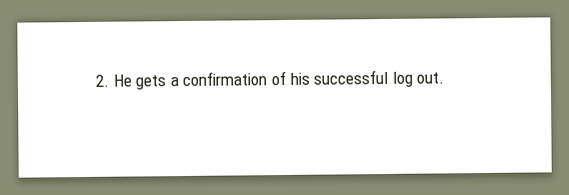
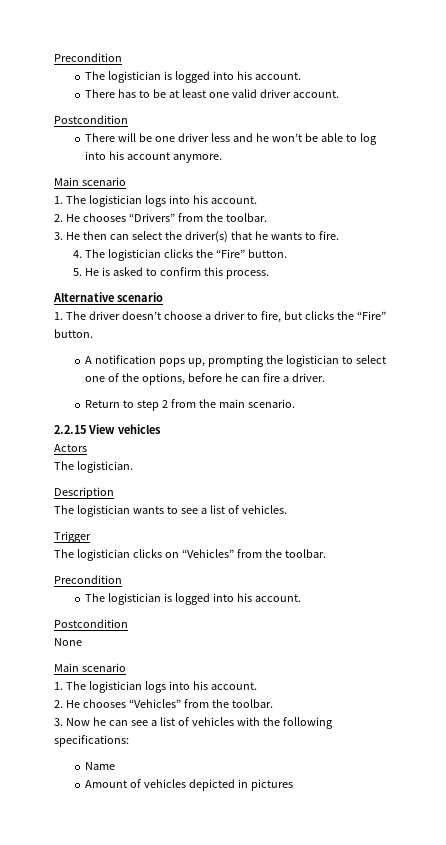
[95,69,445,90] 2. He gets a confirmation of his successful log out. -> [54,53,122,62] [85,71,302,83] [85,89,340,98] [54,115,128,124] [85,133,377,145] [85,151,223,163] [54,177,126,186] [54,195,257,207] [54,213,267,222] [54,231,339,243] [73,249,288,261] [73,267,269,279] [53,292,163,302] [54,311,386,323] [54,329,93,338] [85,355,387,367] [85,373,326,385] [85,399,296,411] [54,424,161,434] [54,444,87,452] [54,461,133,473] [54,487,114,499] [54,505,287,517] [54,531,91,543] [54,549,326,561] [54,575,122,584] [85,593,302,605] [54,619,128,628] [54,638,82,646] [54,663,126,672] [54,681,257,693] [54,699,273,708] [54,717,333,729] [54,735,129,747] [85,762,116,770] [85,779,294,791] Precondition // The logistician is logged into his account. // There has to be at least one valid driver account. // Postcondition // There will be one driver less and he won’t be able to log into his account anymore. // Main scenario // 1. The logistician logs into his account. // 2. He chooses “Drivers” from the toolbar. // 3. He then can select the driver(s) that he wants to fire. // 4. The logistician clicks the “Fire” button. // 5. He is asked to confirm this process. // Alternative scenario // 1. The driver doesn’t choose a driver to fire, but clicks the “Fire” button. // A notification pops up, prompting the logistician to select one of the options, before he can fire a driver. // Return to step 2 from the main scenario. // 2.2.15 View vehicles // Actors // The logistician. // Description // The logistician wants to see a list of vehicles. // Trigger // The logistician clicks on “Vehicles” from the toolbar. // Precondition // The logistician is logged into his account. // Postcondition // None // Main scenario // 1. The logistician logs into his account. // 2. He chooses “Vehicles” from the toolbar. // 3. Now he can see a list of vehicles with the following specifications: // Name // Amount of vehicles depicted in pictures

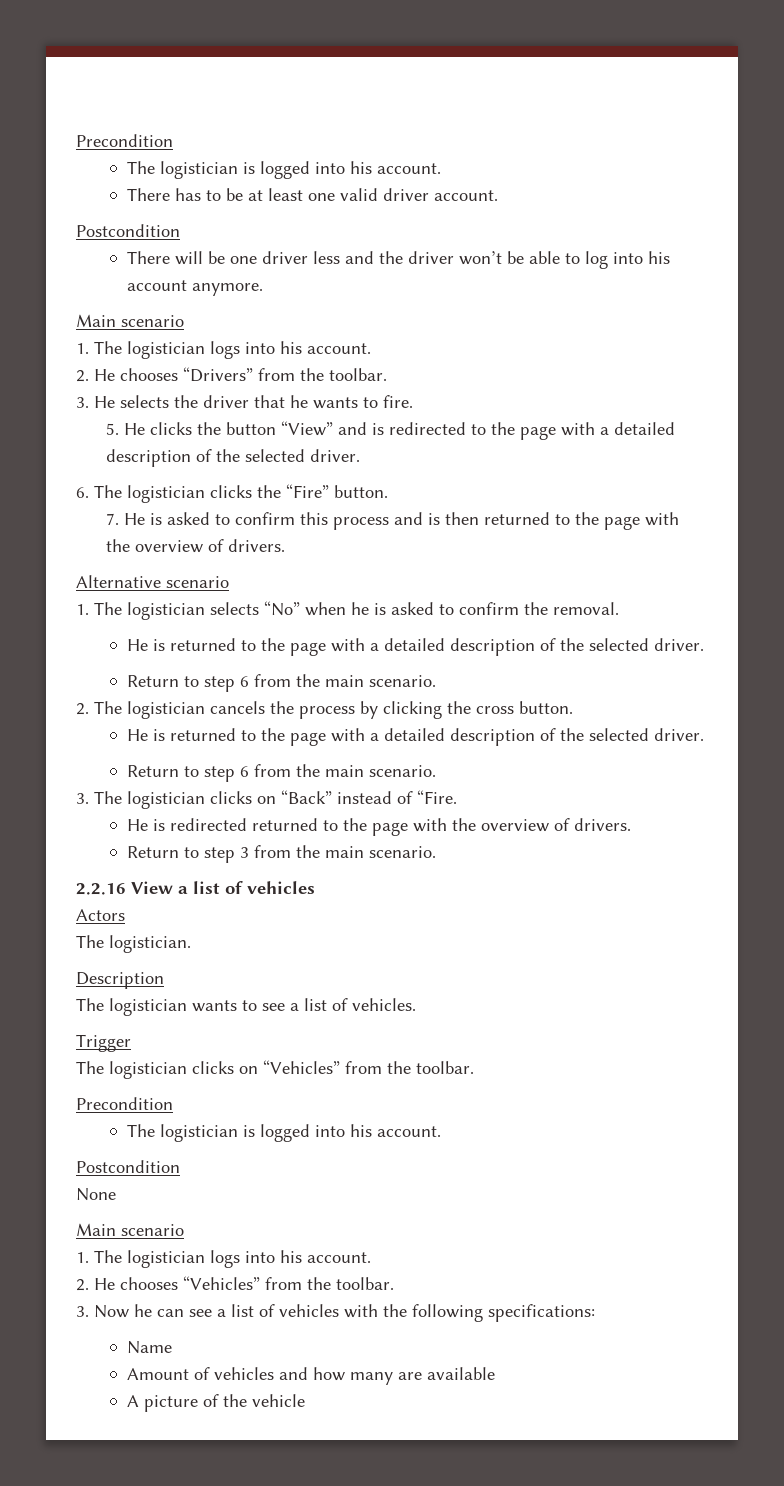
[256,133,270,142] he -> [378,251,454,264] the driver
[82,231,228,243] then can select the driver(s) -> [120,395,249,408] selects the driver
[73,250,83,258] 4. -> [106,421,676,440] [106,449,361,467] [76,487,89,498] 5. He clicks the button “View” and is redirected to the page with a detailed description of the selected driver. // 6.
[73,268,83,276] 5. -> [106,513,120,525] 7.
[225,270,269,279] [53,292,163,302] [54,311,386,323] [54,329,93,338] [85,355,387,367] [85,373,326,385] [85,399,296,411] [54,424,115,434] process. // Alternative scenario // 1. The driver doesn’t choose a driver to fire, but clicks the “Fire” button. // A notification pops up, prompting the logistician to select one of the options, before he can fire a driver. // Return to step 2 from the main scenario. // 2.2.15 View -> [333,512,680,530] [106,539,286,553] [76,575,229,588] [76,601,619,620] [126,638,704,656] [126,674,436,692] [76,701,573,719] [126,728,704,746] [126,764,436,782] [76,790,457,809] [126,818,631,836] [126,845,436,863] [76,881,243,895] process and is then returned to the page with the overview of drivers. // Alternative scenario // 1. The logistician selects “No” when he is asked to confirm the removal. // He is returned to the page with a detailed description of the selected driver. // Return to step 6 from the main scenario. // 2. The logistician cancels the process by clicking the cross button. // He is returned to the page with a detailed description of the selected driver. // Return to step 6 from the main scenario. // 3. The logistician clicks on “Back” instead of “Fire. // He is redirected returned to the page with the overview of drivers. // Return to step 3 from the main scenario. // 2.2.16 View a list of
[189,779,294,791] depicted in pictures -> [278,1367,495,1385] [126,1394,305,1412] and how many are available // A picture of the vehicle

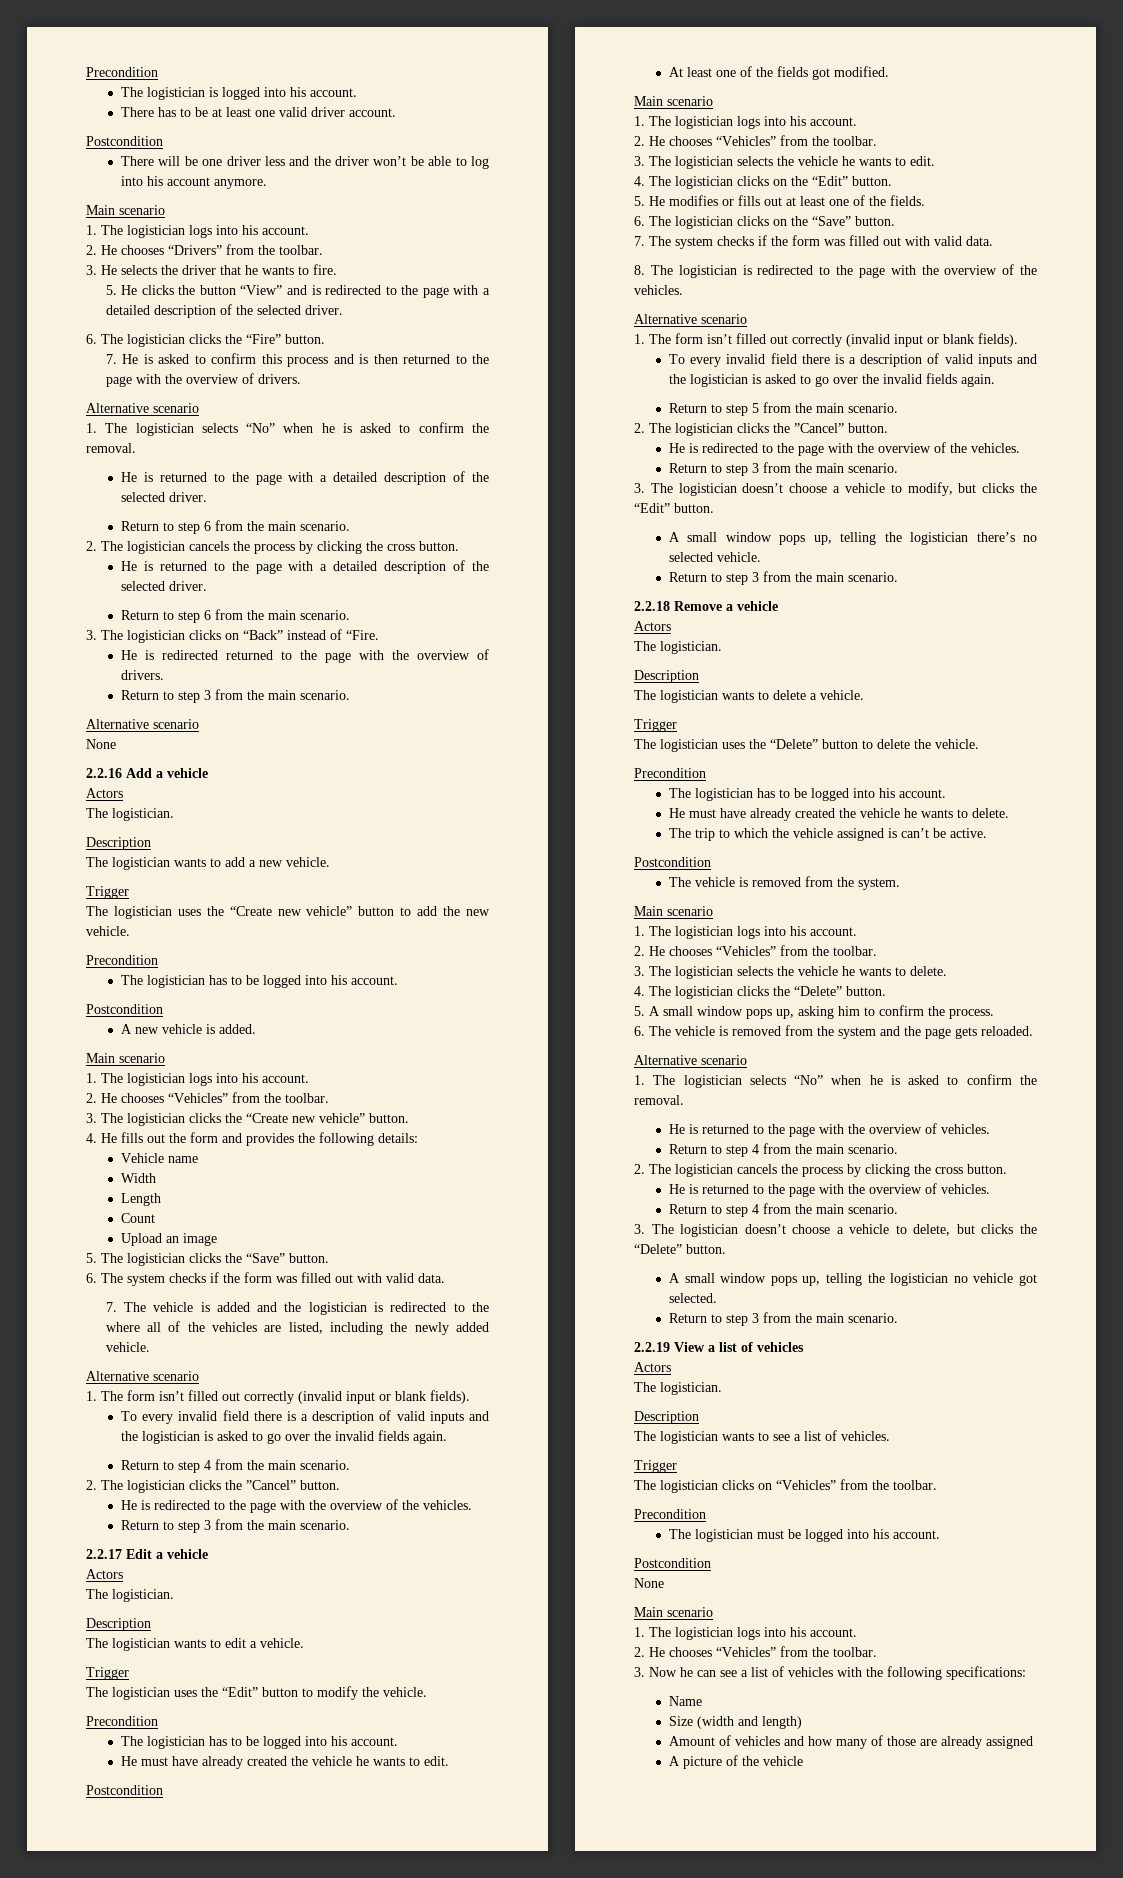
[76,883,126,895] 2.2.16 -> [86,719,199,729] [86,739,116,749] [86,768,208,778] [86,788,123,798] [86,808,174,821] [86,837,151,850] [86,857,330,870] [86,886,129,899] [86,906,491,919] [86,926,130,936] [86,955,158,965] [121,975,399,988] [86,1004,163,1014] [121,1024,257,1034] [86,1053,165,1063] [86,1073,309,1086] [86,1092,329,1103] [86,1113,409,1126] [86,1132,418,1146] [121,1153,199,1163] [121,1173,157,1183] [121,1193,162,1206] [121,1213,156,1223] [121,1233,218,1246] [86,1253,329,1266] [86,1272,445,1286] [105,1302,490,1315] [105,1321,489,1335] [105,1342,150,1352] [86,1371,199,1381] [86,1390,470,1404] [121,1410,490,1424] [121,1430,448,1444] [121,1459,351,1473] [86,1480,340,1493] [121,1499,473,1513] [121,1519,351,1533] [86,1549,208,1559] [86,1569,123,1579] [86,1589,174,1602] [86,1618,151,1631] [86,1638,304,1651] [86,1667,129,1680] [86,1686,427,1700] [86,1716,158,1726] [121,1736,399,1749] [121,1756,450,1769] [86,1785,163,1795] [669,66,890,80] [634,96,713,106] [634,116,857,129] [634,135,877,146] [634,156,935,169] [634,176,892,189] [634,195,925,206] [634,216,895,229] [634,235,993,249] [634,264,1037,278] [634,285,683,295] [634,314,747,324] [634,333,1018,347] [669,353,1037,367] [669,373,996,387] [669,402,899,416] [634,423,888,436] [669,442,1021,456] [669,462,899,476] [634,482,1037,496] [634,503,714,513] [669,532,1037,545] [669,552,762,562] [669,571,899,585] [634,601,778,611] [634,621,671,631] [634,641,722,654] [634,670,699,683] [634,690,864,703] [634,719,677,732] [634,739,979,752] [634,768,706,778] [669,788,947,801] [669,808,1010,821] [669,828,988,841] [634,857,711,867] [669,876,901,890] [634,906,713,916] [634,926,857,939] [634,945,877,956] [634,966,947,979] [634,986,886,999] [634,1005,994,1019] [634,1025,1033,1039] [634,1055,747,1065] [634,1074,1037,1088] [634,1095,684,1105] [669,1123,991,1137] [669,1143,899,1157] [634,1164,1007,1177] [669,1183,991,1197] [669,1203,899,1217] [634,1224,1037,1237] [634,1244,726,1254] [669,1273,1037,1286] [669,1293,718,1303] [669,1312,899,1326] [634,1342,670,1352] Alternative scenario // None // 2.2.16 Add a vehicle // Actors // The logistician. // Description // The logistician wants to add a new vehicle. // Trigger // The logistician uses the “Create new vehicle” button to add the new vehicle. // Precondition // The logistician has to be logged into his account. // Postcondition // A new vehicle is added. // Main scenario // 1. The logistician logs into his account. // 2. He chooses “Vehicles” from the toolbar. // 3. The logistician clicks the “Create new vehicle” button. // 4. He fills out the form and provides the following details: // Vehicle name // Width // Length // Count // Upload an image // 5. The logistician clicks the “Save” button. // 6. The system checks if the form was filled out with valid data. // 7. The vehicle is added and the logistician is redirected to the where all of the vehicles are listed, including the newly added vehicle. // Alternative scenario // 1. The form isn’t filled out correctly (invalid input or blank fields). // To every invalid field there is a description of valid inputs and the logistician is asked to go over the invalid fields again. // Return to step 4 from the main scenario. // 2. The logistician clicks the ”Cancel” button. // He is redirected to the page with the overview of the vehicles. // Return to step 3 from the main scenario. // 2.2.17 Edit a vehicle // Actors // The logistician. // Description // The logistician wants to edit a vehicle. // Trigger // The logistician uses the “Edit” button to modify the vehicle. // Precondition // The logistician has to be logged into his account. // He must have already created the vehicle he wants to edit. // Postcondition // At least one of the fields got modified. // Main scenario // 1. The logistician logs into his account. // 2. He chooses “Vehicles” from the toolbar. // 3. The logistician selects the vehicle he wants to edit. // 4. The logistician clicks on the “Edit” button. // 5. He modifies or fills out at least one of the fields. // 6. The logistician clicks on the “Save” button. // 7. The system checks if the form was filled out with valid data. // 8. The logistician is redirected to the page with the overview of the vehicles. // Alternative scenario // 1. The form isn’t filled out correctly (invalid input or blank fields). // To every invalid field there is a description of valid inputs and the logistician is asked to go over the invalid fields again. // Return to step 5 from the main scenario. // 2. The logistician clicks the ”Cancel” button. // He is redirected to the page with the overview of the vehicles. // Return to step 3 from the main scenario. // 3. The logistician doesn’t choose a vehicle to modify, but clicks the “Edit” button. // A small window pops up, telling the logistician there’s no selected vehicle. // Return to step 3 from the main scenario. // 2.2.18 Remove a vehicle // Actors // The logistician. // Description // The logistician wants to delete a vehicle. // Trigger // The logistician uses the “Delete” button to delete the vehicle. // Precondition // The logistician has to be logged into his account. // He must have already created the vehicle he wants to delete. // The trip to which the vehicle assigned is can’t be active. // Postcondition // The vehicle is removed from the system. // Main scenario // 1. The logistician logs into his account. // 2. He chooses “Vehicles” from the toolbar. // 3. The logistician selects the vehicle he wants to delete. // 4. The logistician clicks the “Delete” button. // 5. A small window pops up, asking him to confirm the process. // 6. The vehicle is removed from the system and the page gets reloaded. // Alternative scenario // 1. The logistician selects “No” when he is asked to confirm the removal. // He is returned to the page with the overview of vehicles. // Return to step 4 from the main scenario. // 2. The logistician cancels the process by clicking the cross button. // He is returned to the page with the overview of vehicles. // Return to step 4 from the main scenario. // 3. The logistician doesn’t choose a vehicle to delete, but clicks the “Delete” button. // A small window pops up, telling the logistician no vehicle got selected. // Return to step 3 from the main scenario. // 2.2.19
[242,1125,255,1137] is -> [757,1529,802,1539] must be
(172, 1347) none -> [669,1716,803,1729] // Size (width and length)
[397,1367,495,1380] are available -> [871,1735,1034,1749] of those are already assigned

